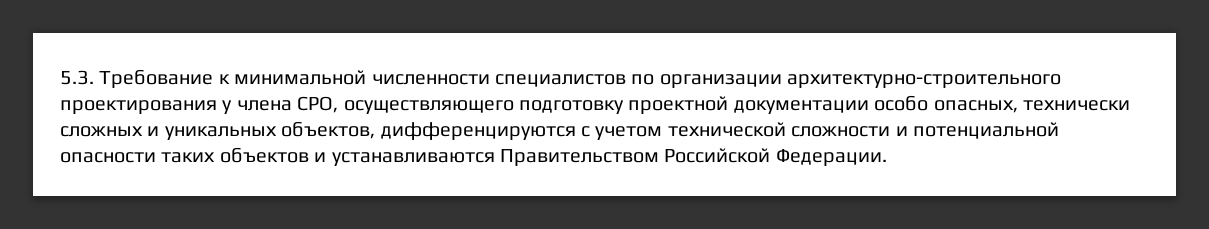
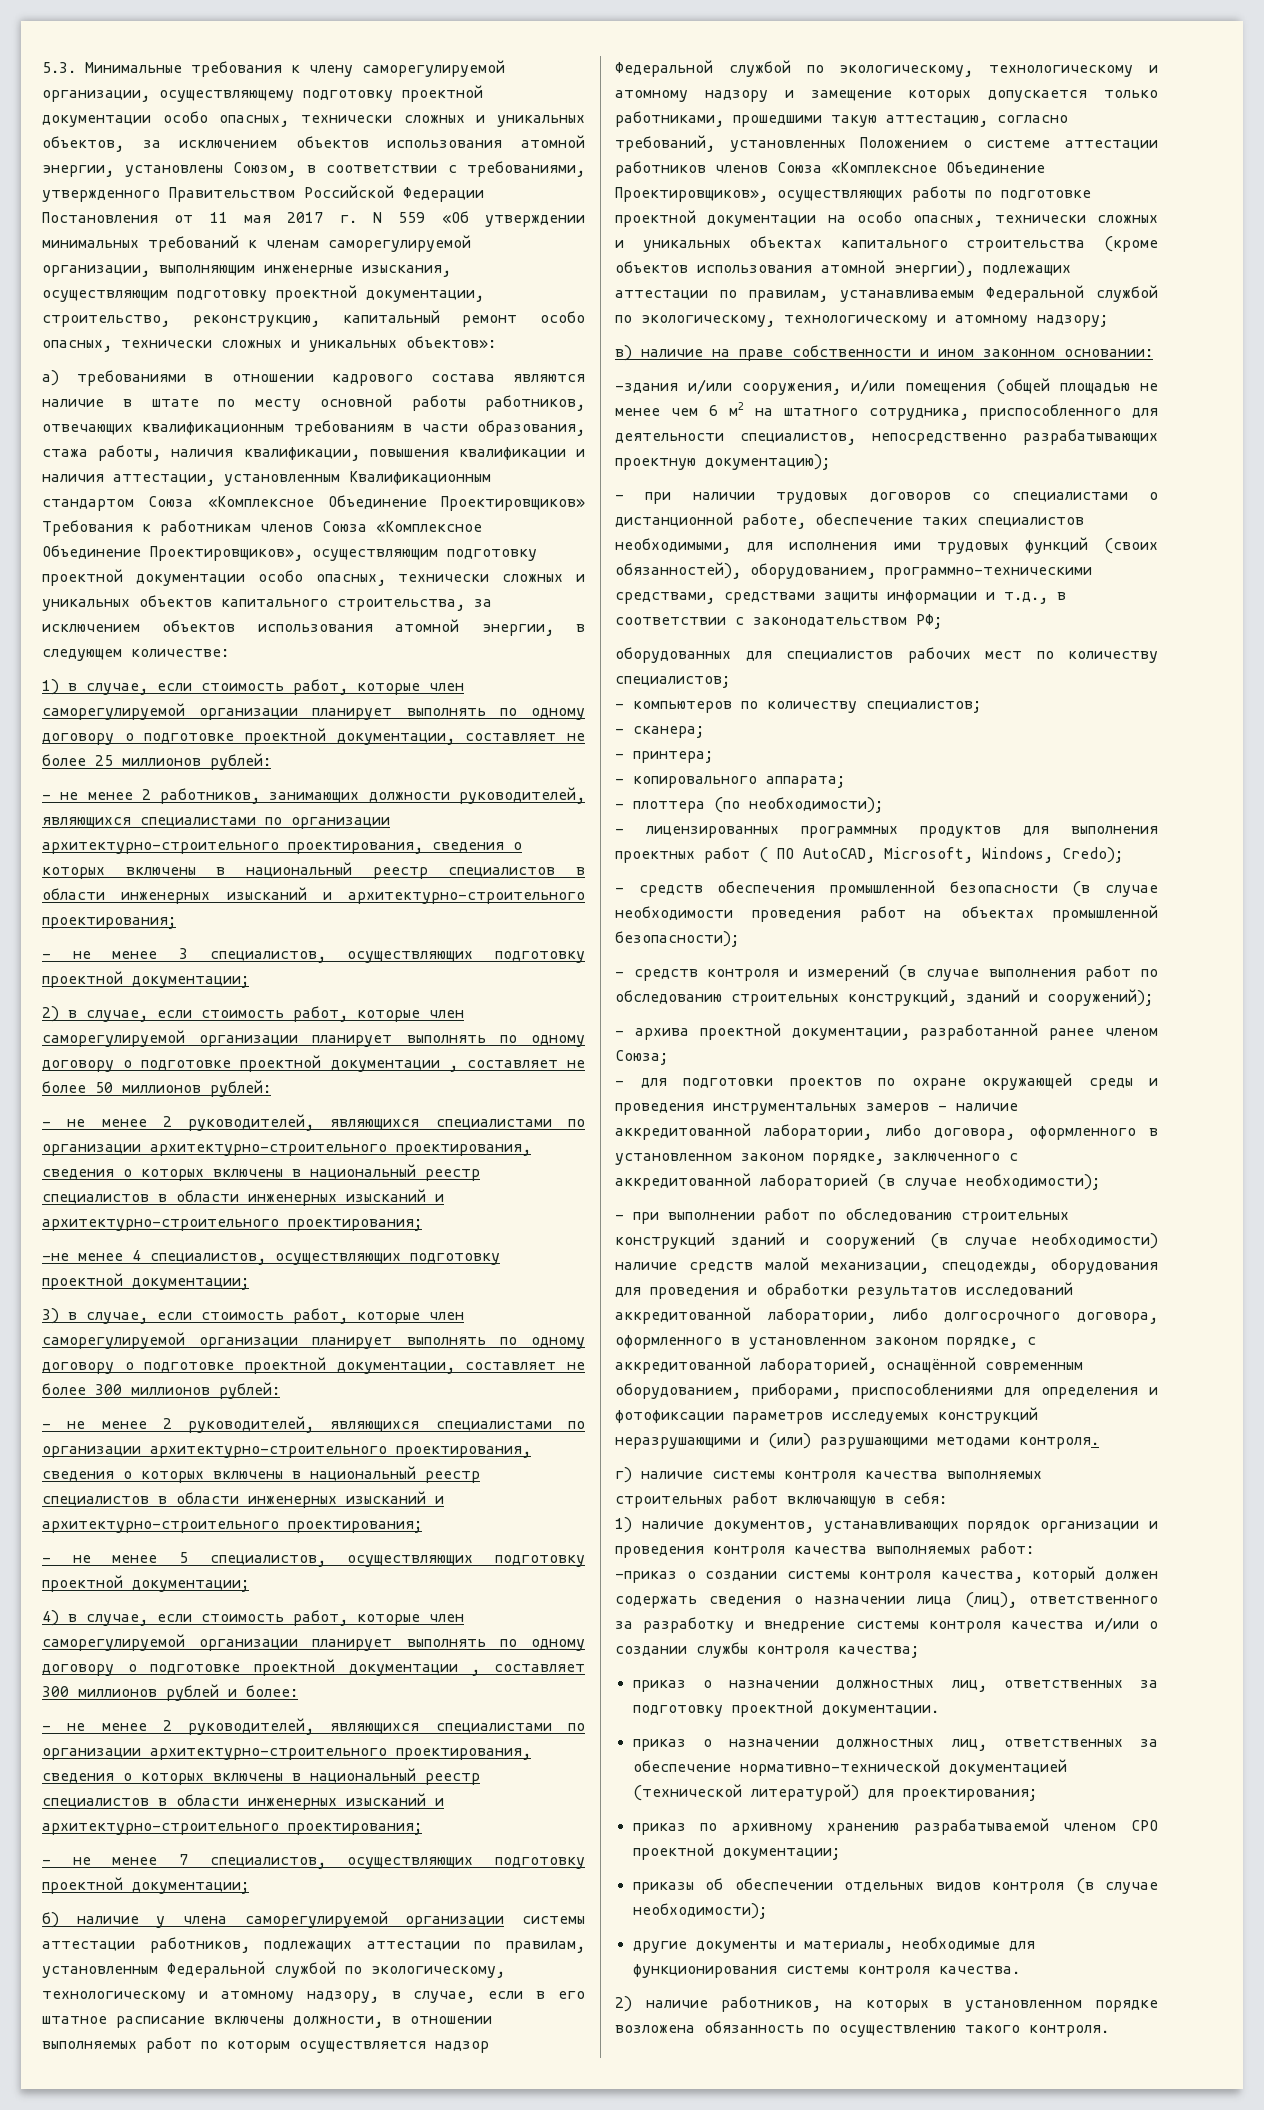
[99,69,1062,88] [60,96,514,114] Требование к минимальной численности специалистов по организации архитектурно-строительного проектирования у члена СРО, осуществляющего -> [85,60,505,77] [42,90,294,102] Минимальные требования к члену саморегулируемой организации, осуществляющему
[380,122,1059,140] [60,147,887,166] дифференцируются с учетом технической сложности и потенциальной опасности таких объектов и устанавливаются Правительством Российской Федерации. -> [142,135,585,149] [42,161,585,177] [42,185,484,202] [42,211,585,227] [42,235,471,252] [42,265,451,277] [42,285,484,302] [42,310,585,327] [42,336,496,352] [42,370,585,386] [42,394,585,411] [42,420,585,436] [42,445,585,461] [42,471,491,486] [42,495,585,511] [42,520,482,536] [42,545,537,561] [42,569,585,586] [42,595,492,611] [42,619,585,636] [42,649,229,661] [42,679,464,695] [42,703,585,720] [42,728,585,745] [42,753,271,770] [42,787,585,804] [42,817,390,829] [42,842,522,854] [42,862,585,879] [42,887,585,904] [42,917,176,929] [42,948,585,963] [42,971,249,988] [42,1006,464,1022] [42,1030,585,1047] [42,1055,585,1072] [42,1080,271,1097] [42,1114,585,1131] [42,1144,531,1156] [42,1164,480,1181] [42,1189,444,1206] [42,1219,422,1231] [42,1250,500,1265] [42,1273,249,1290] [42,1308,464,1324] [42,1332,585,1349] [42,1357,585,1374] [42,1382,280,1399] [42,1416,585,1433] [42,1446,531,1458] [42,1466,480,1483] [42,1491,444,1508] [42,1521,422,1533] [42,1552,585,1567] [42,1575,249,1592] [42,1610,464,1626] [42,1634,585,1651] [42,1659,585,1676] [42,1684,298,1701] [42,1718,585,1735] [42,1748,531,1760] [42,1768,480,1785] [42,1793,444,1810] [42,1823,422,1835] [42,1854,585,1869] [42,1877,249,1894] [42,1911,585,1928] [42,1937,585,1953] [42,1961,505,1978] [42,1991,585,2003] [42,2016,492,2028] [42,2037,489,2053] [615,60,1158,77] [615,90,1158,102] [615,111,1068,127] [615,135,1158,152] [615,161,1045,177] [615,186,1091,202] [615,210,1158,227] [615,236,1158,252] [615,260,1071,277] [615,285,1158,302] [615,315,1108,327] [615,345,1153,361] [615,378,1158,395] [615,402,1158,420] [615,429,1158,445] [615,454,830,470] [615,492,1158,504] [615,512,1084,529] [615,537,1158,554] [615,562,1092,579] [615,590,1066,604] [615,614,942,629] [615,647,1158,663] [615,676,730,688] [615,701,981,713] [615,726,704,738] [615,751,713,763] [615,776,845,788] [615,797,883,813] [615,826,1158,838] [615,847,1123,863] [615,880,1158,897] [615,905,1158,922] [615,931,739,947] [615,964,1158,981] [615,989,1153,1006] [615,1023,1158,1040] [615,1050,668,1065] [615,1073,1158,1090] [615,1103,1018,1115] [615,1123,1158,1140] [615,1153,1018,1165] [615,1173,1100,1190] [615,1208,1069,1224] [615,1232,1158,1249] [615,1257,1158,1274] [615,1282,1073,1299] [615,1307,1158,1324] [615,1335,1036,1349] [615,1357,1083,1374] [615,1383,1158,1399] [615,1407,1038,1424] [615,1433,1099,1449] [615,1467,1042,1483] [615,1492,947,1508] [615,1517,1158,1533] [615,1542,1034,1558] [615,1566,1158,1583] [615,1592,1158,1608] [615,1617,1158,1633] [615,1642,919,1658] [632,1680,1158,1692] [632,1700,939,1717] [632,1739,1158,1751] [632,1759,1067,1776] [632,1784,1037,1801] [632,1818,1158,1835] [632,1843,840,1860] [632,1878,1158,1894] [632,1903,767,1919] [632,1937,1035,1953] [632,1964,1020,1978] [615,1996,1158,2012] [615,2021,1109,2037] за исключением объектов использования атомной энергии, установлены Союзом, в соответствии с требованиями, утвержденного Правительством Российской Федерации Постановления от 11 мая 2017 г. N 559 «Об утверждении минимальных требований к членам саморегулируемой организации, выполняющим инженерные изыскания, осуществляющим подготовку проектной документации, строительство, реконструкцию, капитальный ремонт особо опасных, технически сложных и уникальных объектов»: // а) требованиями в отношении кадрового состава являются наличие в штате по месту основной работы работников, отвечающих квалификационным требованиям в части образования, стажа работы, наличия квалификации, повышения квалификации и наличия аттестации, установленным Квалификационным стандартом Союза «Комплексное Объединение Проектировщиков» Требования к работникам членов Союза «Комплексное Объединение Проектировщиков», осуществляющим подготовку проектной документации особо опасных, технически сложных и уникальных объектов капитального строительства, за исключением объектов использования атомной энергии, в следующем количестве: // 1) в случае, если стоимость работ, которые член саморегулируемой организации планирует выполнять по одному договору о подготовке проектной документации, составляет не более 25 миллионов рублей: // - не менее 2 работников, занимающих должности руководителей, являющихся специалистами по организации архитектурно-строительного проектирования, сведения о которых включены в национальный реестр специалистов в области инженерных изысканий и архитектурно-строительного проектирования; // - не менее 3 специалистов, осуществляющих подготовку проектной документации; // 2) в случае, если стоимость работ, которые член саморегулируемой организации планирует выполнять по одному договору о подготовке проектной документации , составляет не более 50 миллионов рублей: // - не менее 2 руководителей, являющихся специалистами по организации архитектурно-строительного проектирования, сведения о которых включены в национальный реестр специалистов в области инженерных изысканий и архитектурно-строительного проектирования; // -не менее 4 специалистов, осуществляющих подготовку проектной документации; // 3) в случае, если стоимость работ, которые член саморегулируемой организации планирует выполнять по одному договору о подготовке проектной документации, составляет не более 300 миллионов рублей: // - не менее 2 руководителей, являющихся специалистами по организации архитектурно-строительного проектирования, сведения о которых включены в национальный реестр специалистов в области инженерных изысканий и архитектурно-строительного проектирования; // - не менее 5 специалистов, осуществляющих подготовку проектной документации; // 4) в случае, если стоимость работ, которые член саморегулируемой организации планирует выполнять по одному договору о подготовке проектной документации , составляет 300 миллионов рублей и более: // - не менее 2 руководителей, являющихся специалистами по организации архитектурно-строительного проектирования, сведения о которых включены в национальный реестр специалистов в области инженерных изысканий и архитектурно-строительного проектирования; // - не менее 7 специалистов, осуществляющих подготовку проектной документации; // б) наличие у члена саморегулируемой организации системы аттестации работников, подлежащих аттестации по правилам, установленным Федеральной службой по экологическому, технологическому и атомному надзору, в случае, если в его штатное расписание включены должности, в отношении выполняемых работ по которым осуществляется надзор Федеральной службой по экологическому, технологическому и атомному надзору и замещение которых допускается только работниками, прошедшими такую аттестацию, согласно требований, установленных Положением о системе аттестации работников членов Союза «Комплексное Объединение Проектировщиков», осуществляющих работы по подготовке проектной документации на особо опасных, технически сложных и уникальных объектах капитального строительства (кроме объектов использования атомной энергии), подлежащих аттестации по правилам, устанавливаемым Федеральной службой по экологическому, технологическому и атомному надзору; // в) наличие на праве собственности и ином законном основании: // -здания и/или сооружения, и/или помещения (общей площадью не менее чем 6 м2 на штатного сотрудника, приспособленного для деятельности специалистов, непосредственно разрабатывающих проектную документацию); // - при наличии трудовых договоров со специалистами о дистанционной работе, обеспечение таких специалистов необходимыми, для исполнения ими трудовых функций (своих обязанностей), оборудованием, программно-техническими средствами, средствами защиты информации и т.д., в соответствии с законодательством РФ; // оборудованных для специалистов рабочих мест по количеству специалистов; // - компьютеров по количеству специалистов; // - сканера; // - принтера; // - копировального аппарата; // - плоттера (по необходимости); // - лицензированных программных продуктов для выполнения проектных работ ( ПО AutoCAD, Microsoft, Windows, Credo); // - средств обеспечения промышленной безопасности (в случае необходимости проведения работ на объектах промышленной безопасности); // - средств контроля и измерений (в случае выполнения работ по обследованию строительных конструкций, зданий и сооружений); // - архива проектной документации, разработанной ранее членом Союза; // - для подготовки проектов по охране окружающей среды и проведения инструментальных замеров - наличие аккредитованной лаборатории, либо договора, оформленного в установленном законом порядке, заключенного с аккредитованной лабораторией (в случае необходимости); // - при выполнении работ по обследованию строительных конструкций зданий и сооружений (в случае необходимости) наличие средств малой механизации, спецодежды, оборудования для проведения и обработки результатов исследований аккредитованной лаборатории, либо долгосрочного договора, оформленного в установленном законом порядке, с аккредитованной лабораторией, оснащённой современным оборудованием, приборами, приспособлениями для определения и фотофиксации параметров исследуемых конструкций неразрушающими и (или) разрушающими методами контроля. // г) наличие системы контроля качества выполняемых строительных работ включающую в себя: // 1) наличие документов, устанавливающих порядок организации и проведения контроля качества выполняемых работ: // -приказ о создании системы контроля качества, который должен содержать сведения о назначении лица (лиц), ответственного за разработку и внедрение системы контроля качества и/или о создании службы контроля качества; // приказ о назначении должностных лиц, ответственных за подготовку проектной документации. // приказ о назначении должностных лиц, ответственных за обеспечение нормативно-технической документацией (технической литературой) для проектирования; // приказ по архивному хранению разрабатываемой членом СРО проектной документации; // приказы об обеспечении отдельных видов контроля (в случае необходимости); // другие документы и материалы, необходимые для функционирования системы контроля качества. // 2) наличие работников, на которых в установленном порядке возложена обязанность по осуществлению такого контроля.

